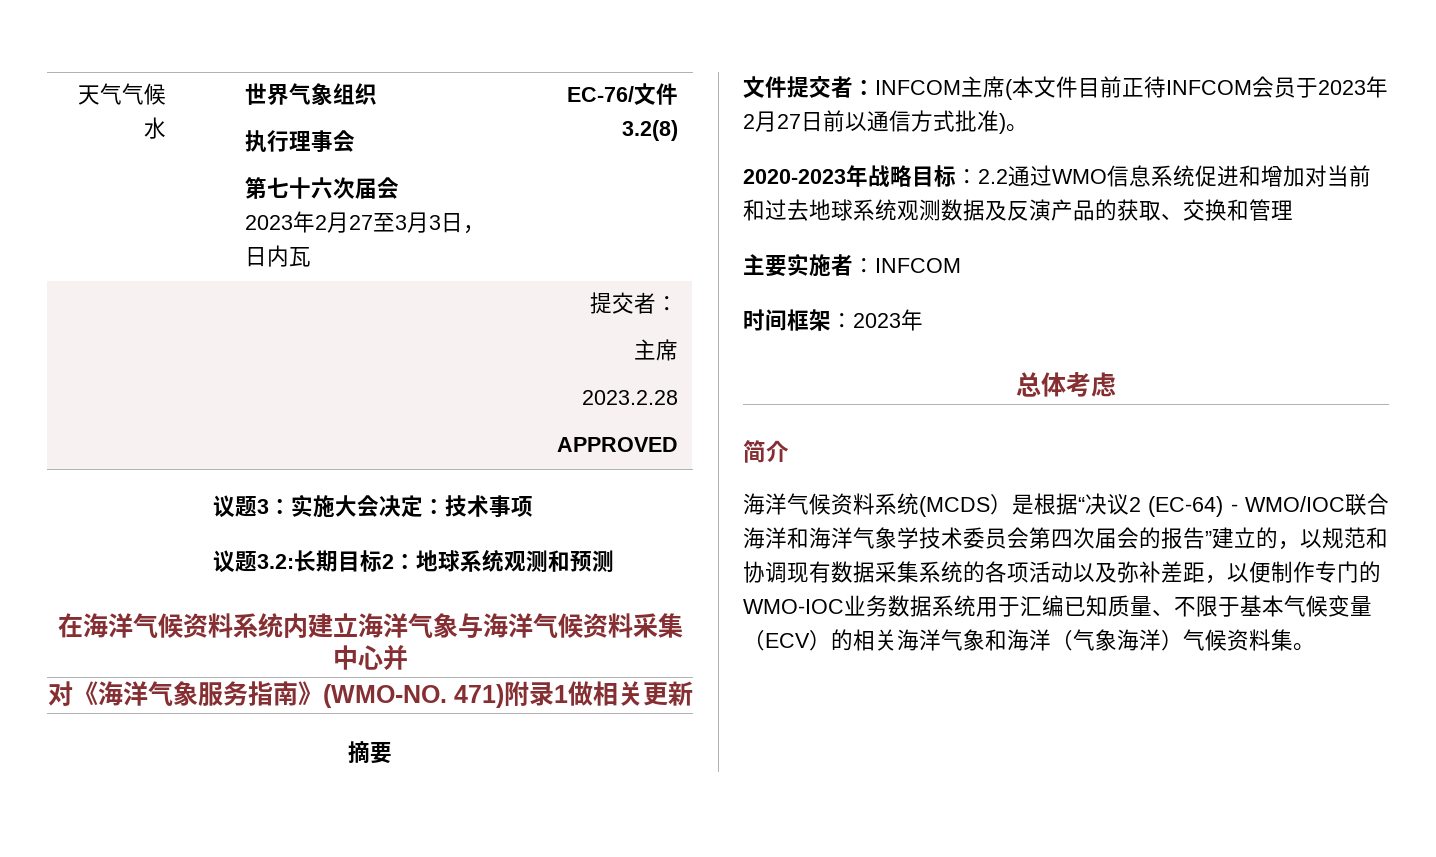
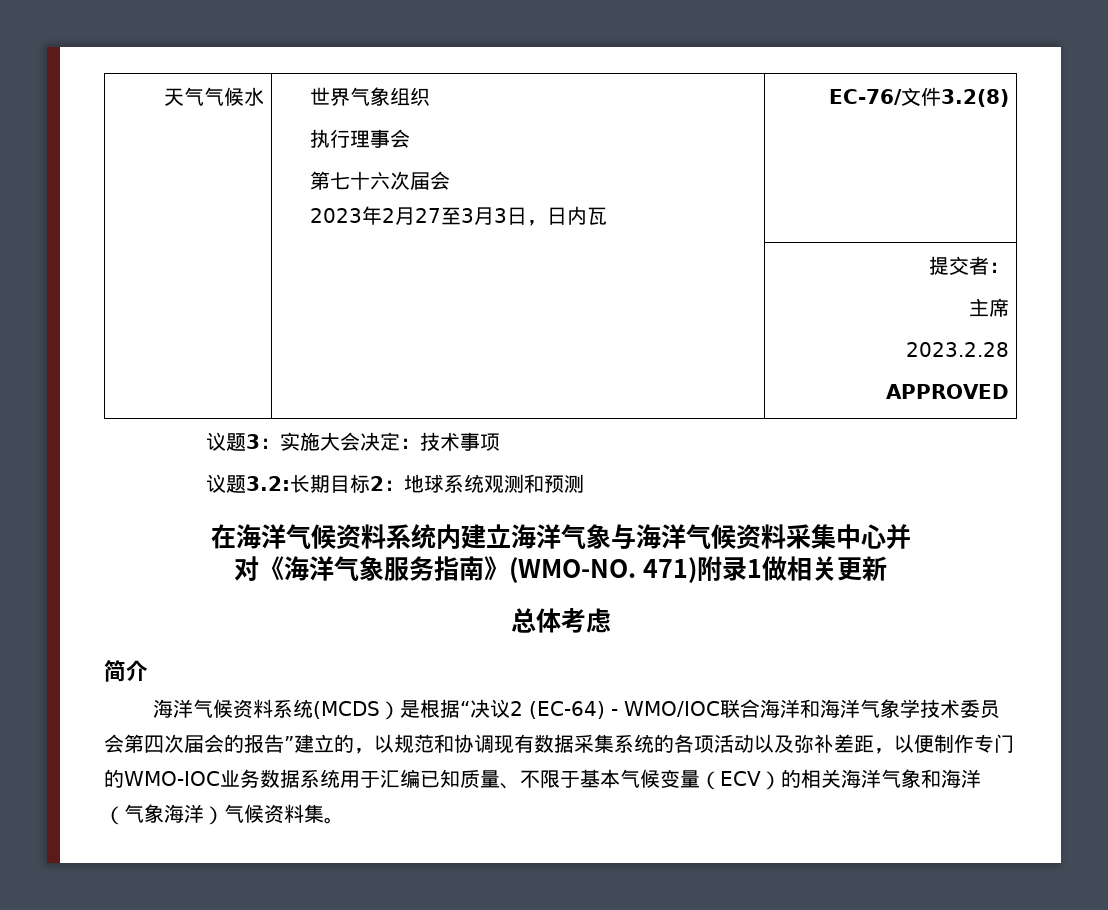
[348,741,392,764] [743,76,1388,100] [743,110,1028,134] [743,165,1371,188] [743,199,1293,221] [743,253,961,277] [743,309,923,331] // 摘要 // 文件提交者：INFCOM主席(本文件目前正待INFCOM会员于2023年2月27日前以通信方式批准)。 // 2020-2023年战略目标：2.2通过WMO信息系统促进和增加对当前和过去地球系统观测数据及反演产品的获取、交换和管理 // 主要实施者：INFCOM // 时间框架：2023年 -> (887, 568) none

